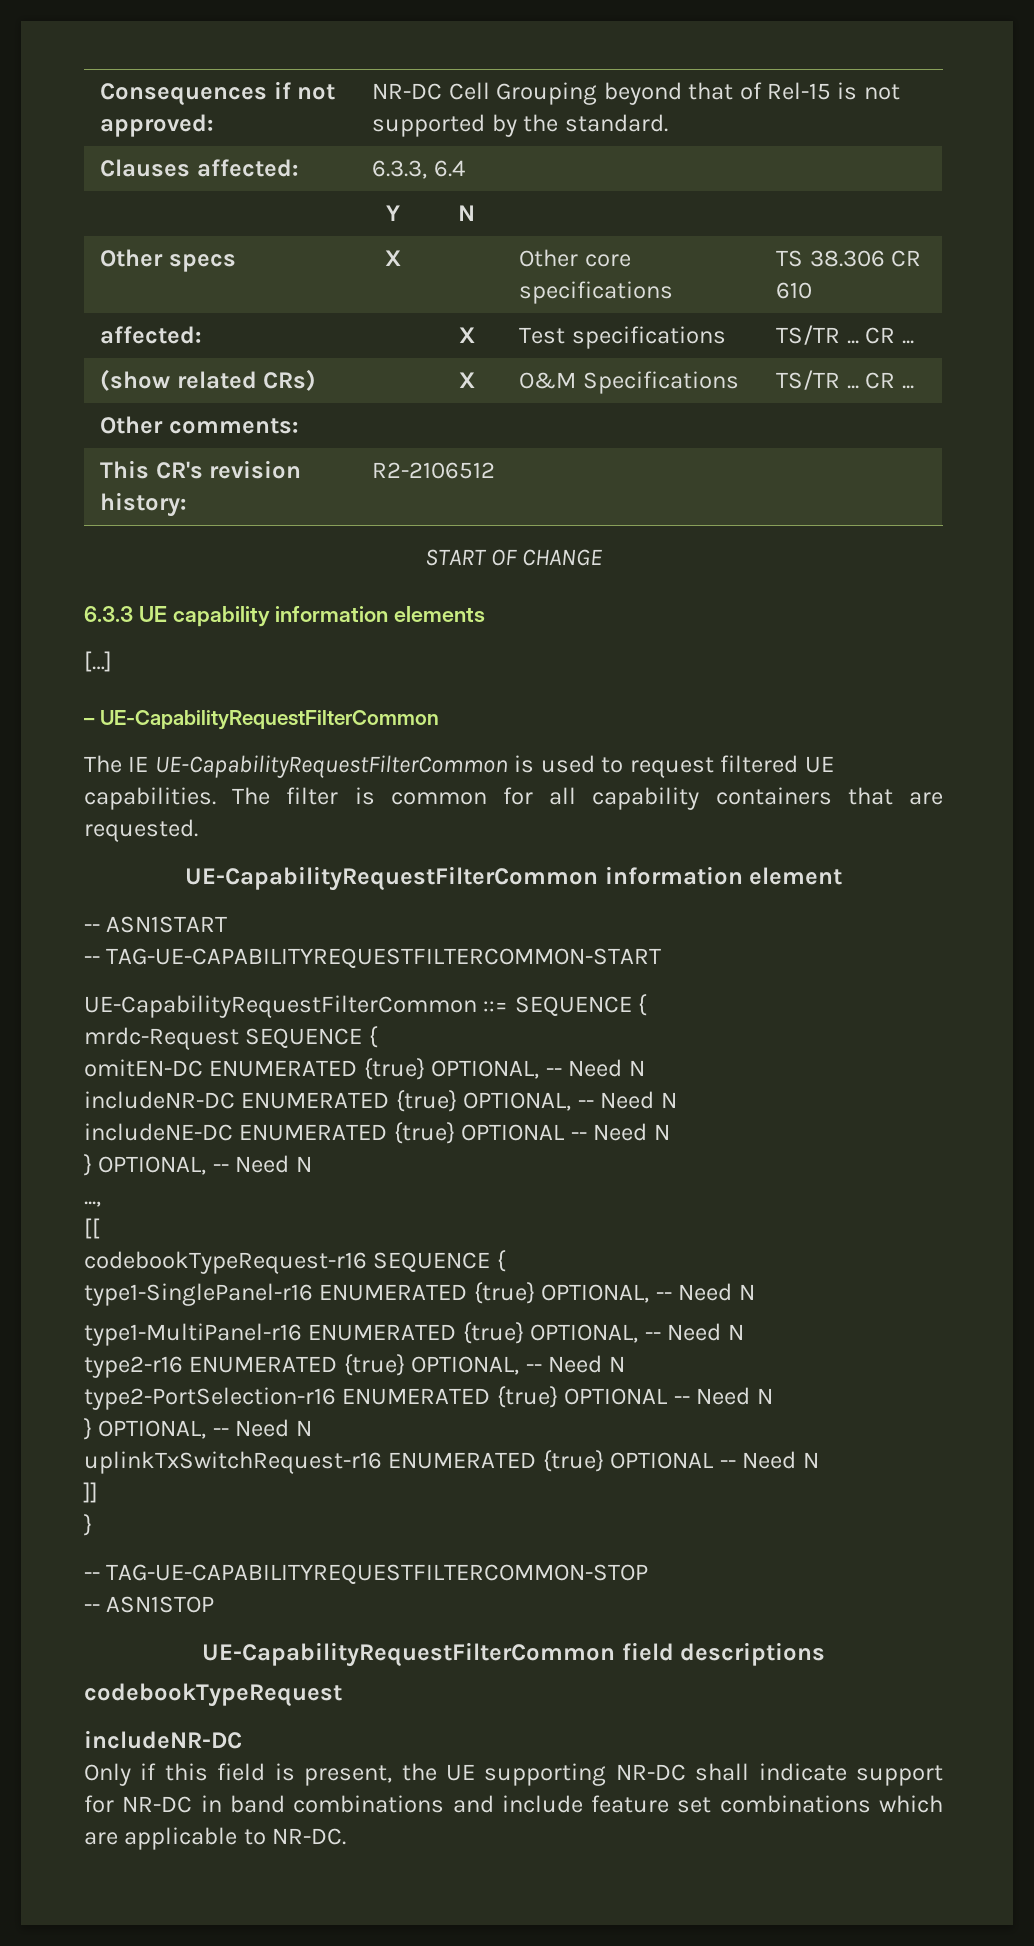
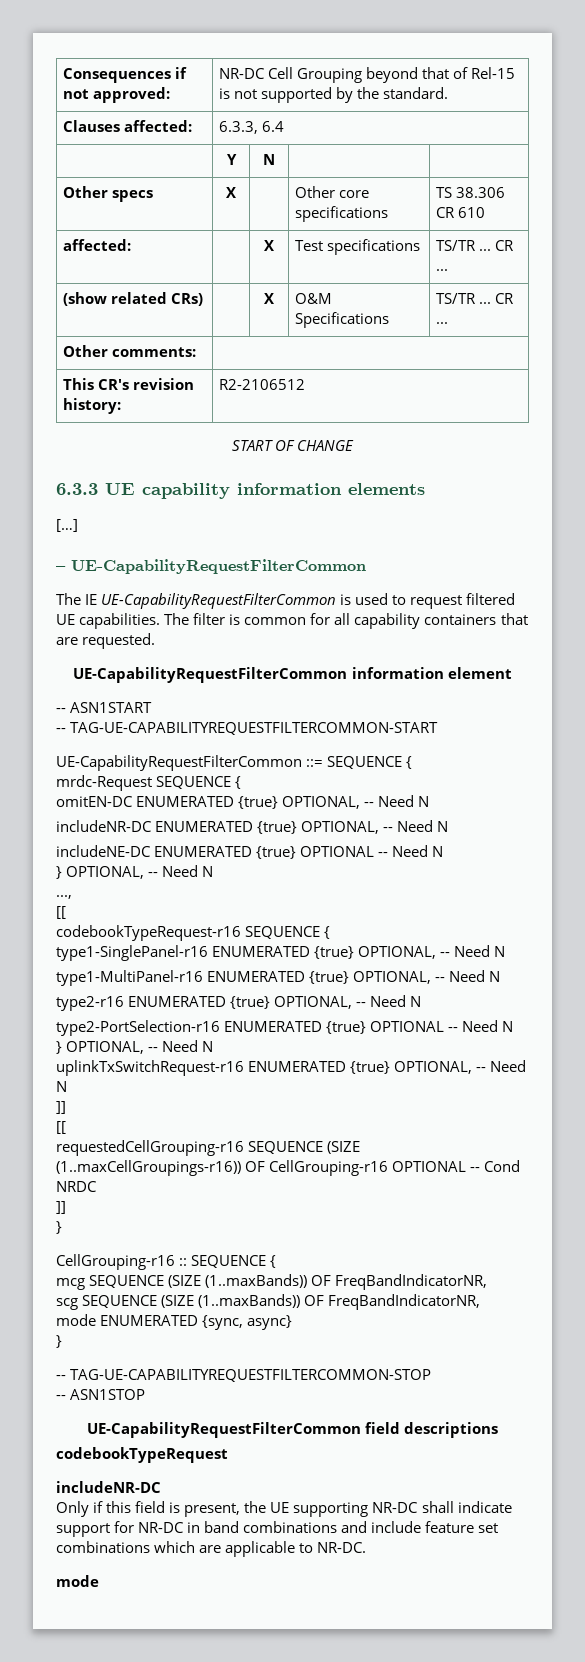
[610,1452,714,1469] OPTIONAL -> [394,1061,473,1074] OPTIONAL,
(98, 1492) none -> [56,1121,66,1134] [56,1140,361,1156] [56,1160,521,1176] [56,1181,97,1192] [56,1201,66,1214] [56,1221,62,1234] [56,1254,277,1270] [56,1274,488,1290] [56,1294,481,1310] [56,1314,293,1330] // [[ // requestedCellGrouping-r16 SEQUENCE (SIZE (1..maxCellGroupings-r16)) OF CellGrouping-r16 OPTIONAL -- Cond NRDC // ]] // } // CellGrouping-r16 :: SEQUENCE { // mcg SEQUENCE (SIZE (1..maxBands)) OF FreqBandIndicatorNR, // scg SEQUENCE (SIZE (1..maxBands)) OF FreqBandIndicatorNR, // mode ENUMERATED {sync, async}
(347, 1836) none -> [56,1575,99,1587] // mode

